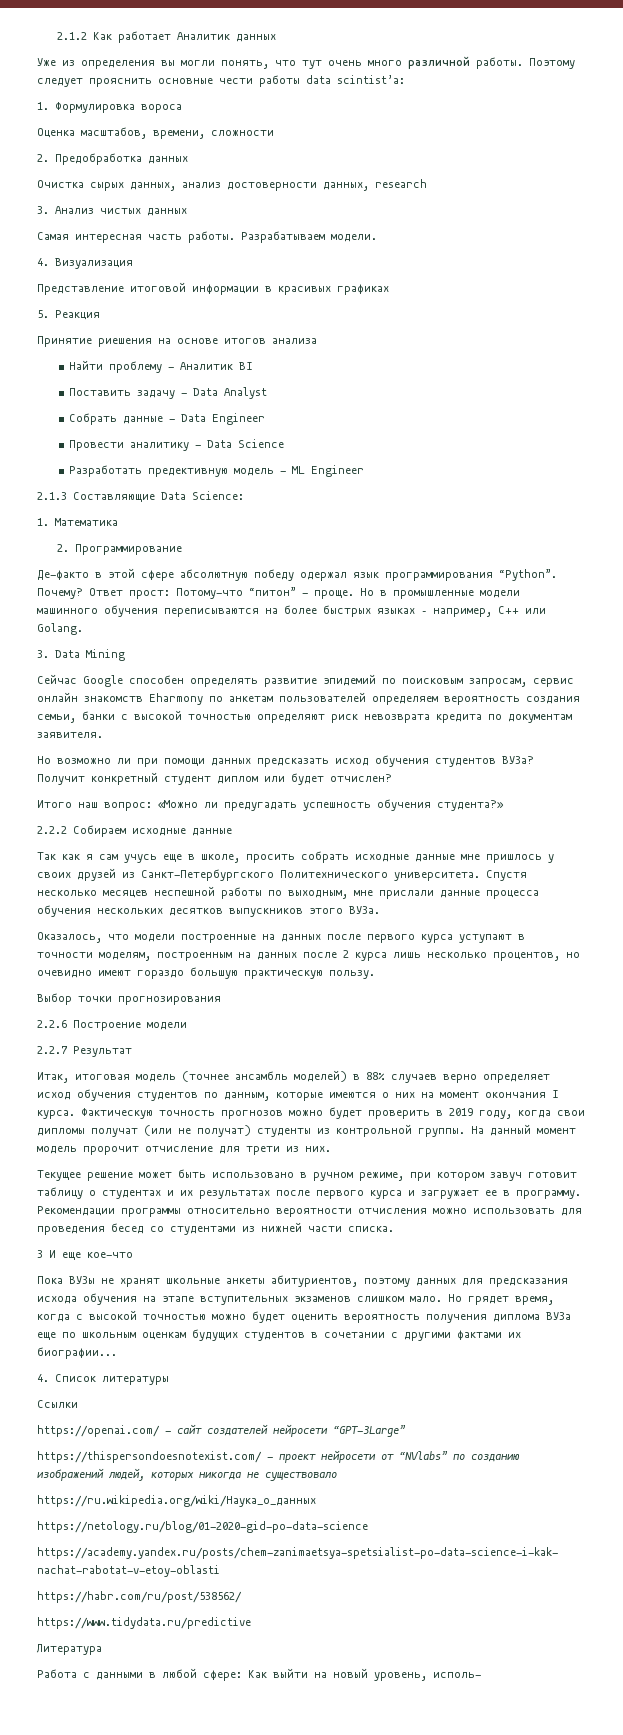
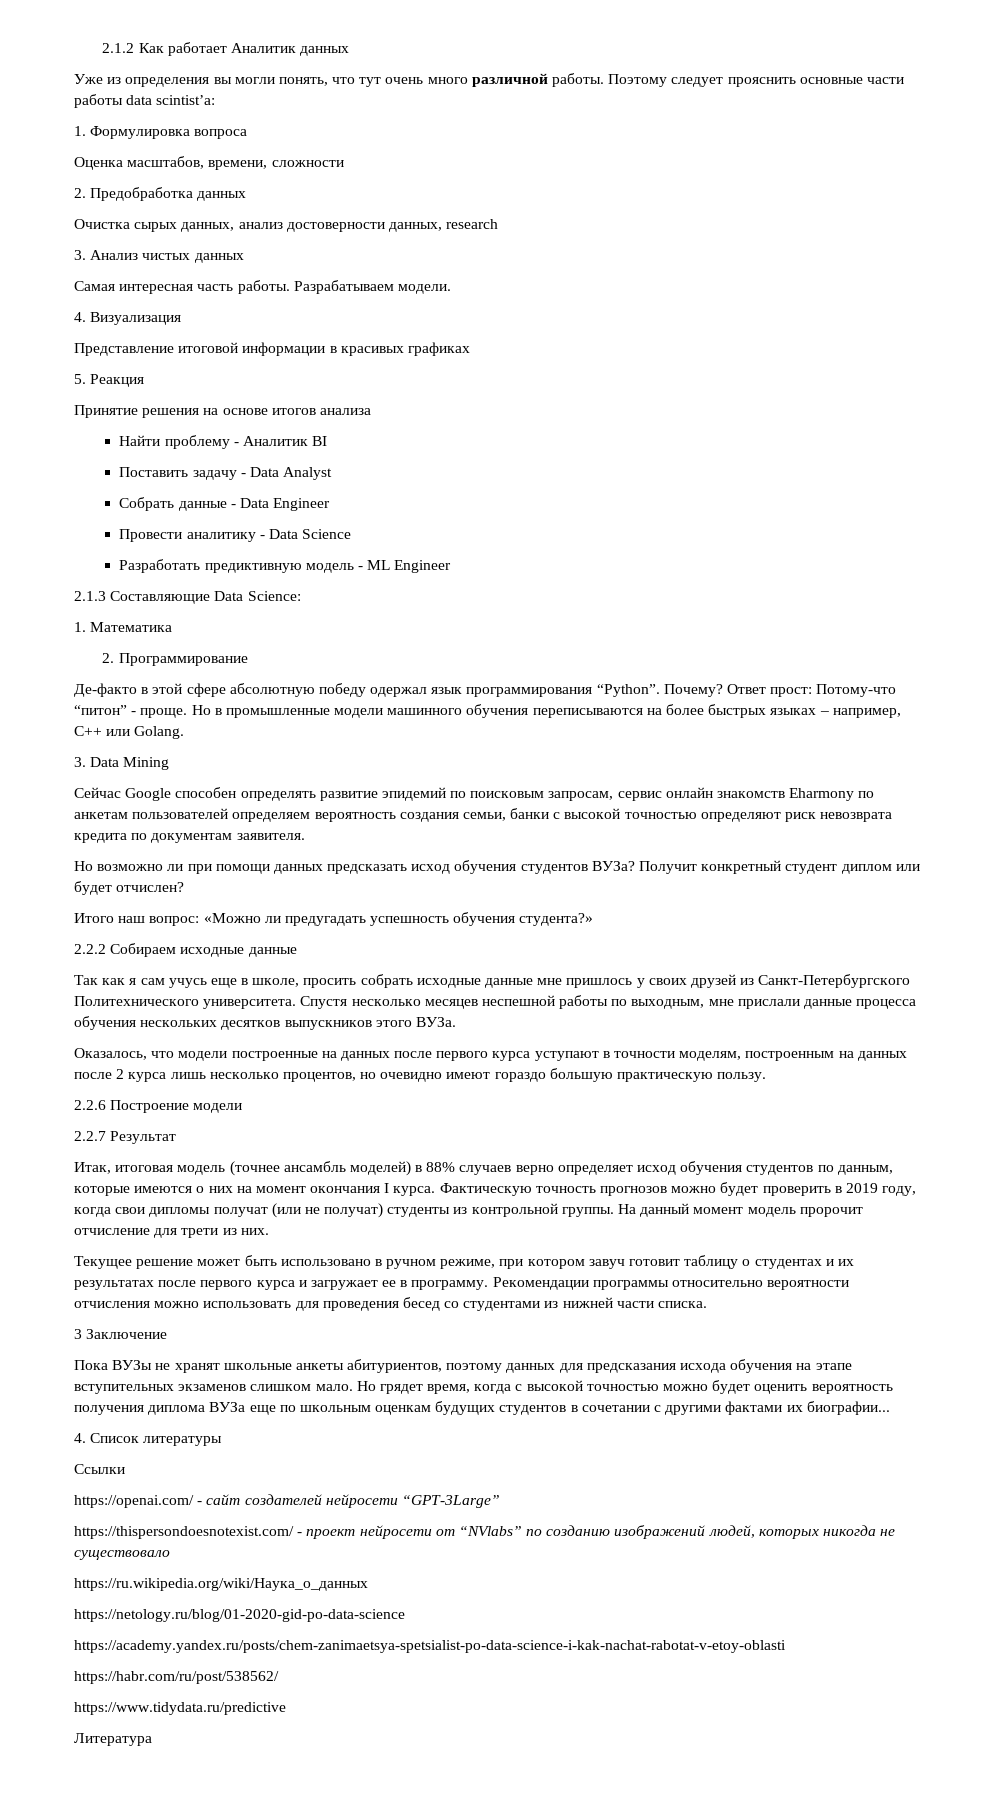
[219,78,253,84] чести -> [866,77,904,84] части
[141,104,182,113] вороса -> [194,129,248,139] вопроса
[98,338,152,347] риешения -> [142,408,200,418] решения
[148,468,229,477] предективную -> [204,563,302,573] предиктивную
[37,993,221,1005] // Выбор точки прогнозирования -> (767, 1077) none
[49,1250,133,1260] И еще кое-что -> [86,1329,168,1339] Заключение
[37,1668,481,1681] // Работа с данными в любой сфере: Как выйти на новый уровень, исполь- -> (152, 1739) none

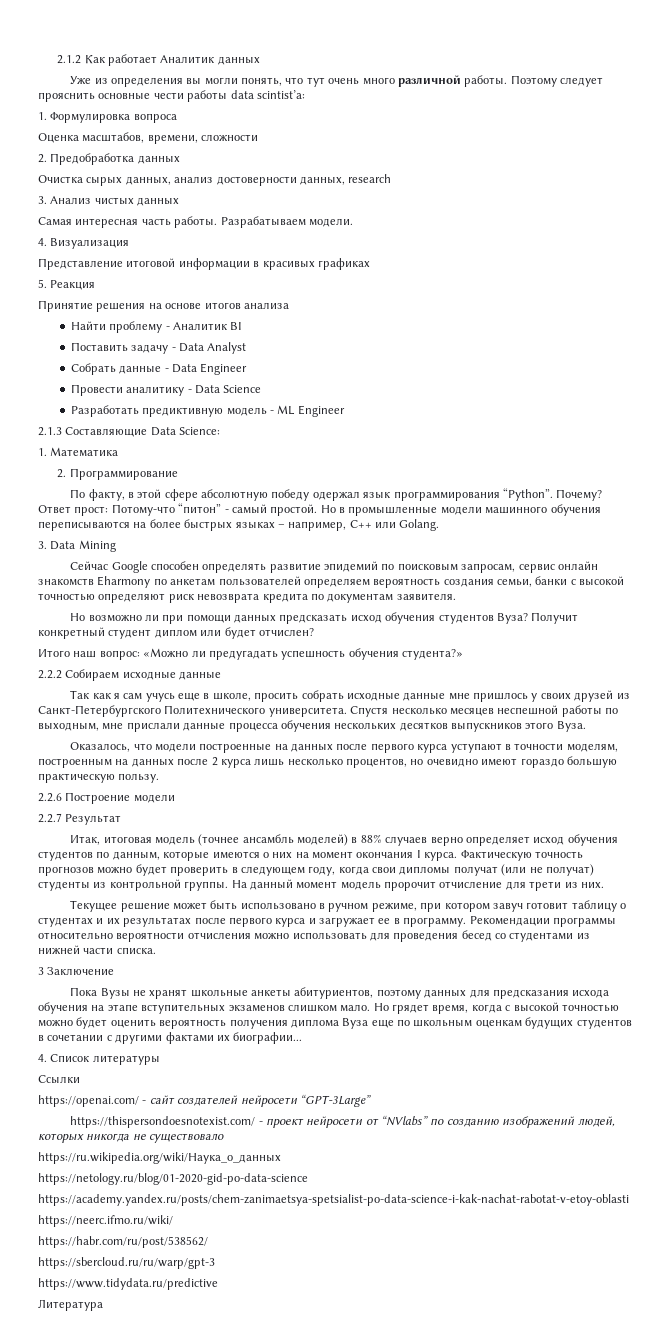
[866,77,904,84] части -> [153,92,184,99] чести
[74,683,137,697] Де-факто -> [70,489,125,501] По факту,
[140,708,188,718] проще. -> [231,504,318,516] самый простой.
[591,861,635,871] ВУЗа? -> [496,613,528,624] Вуза?
[415,1017,456,1027] ВУЗа. -> [556,721,586,732] Вуза.
[845,1183,878,1193] 2019 -> [240,866,305,876] следующем
[112,1360,153,1370] ВУЗы -> [100,988,130,999] Вузы
[209,1402,246,1412] ВУЗа -> [342,1018,369,1029] Вуза
(786, 1646) none -> [38,1215,173,1227] // https://neerc.ifmo.ru/wiki/
(279, 1677) none -> [38,1257,215,1269] // https://sbercloud.ru/ru/warp/gpt-3

